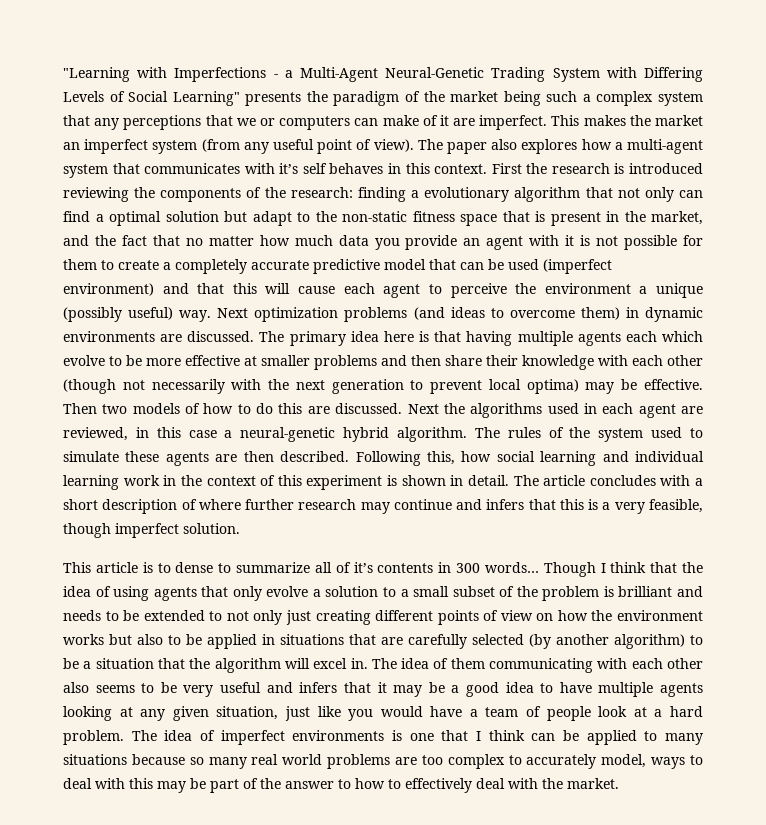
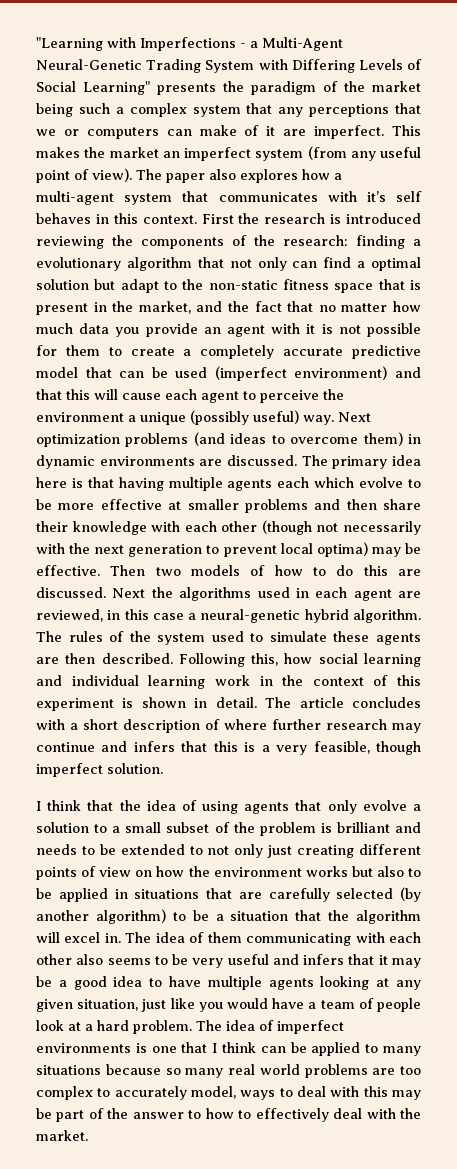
[63,562,596,577] This article is to dense to summarize all of it’s contents in 300 words… Though -> (163, 768) none

